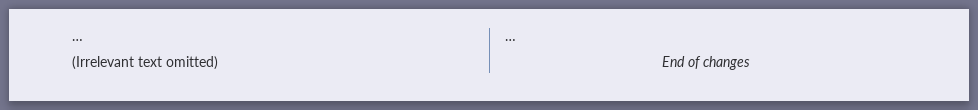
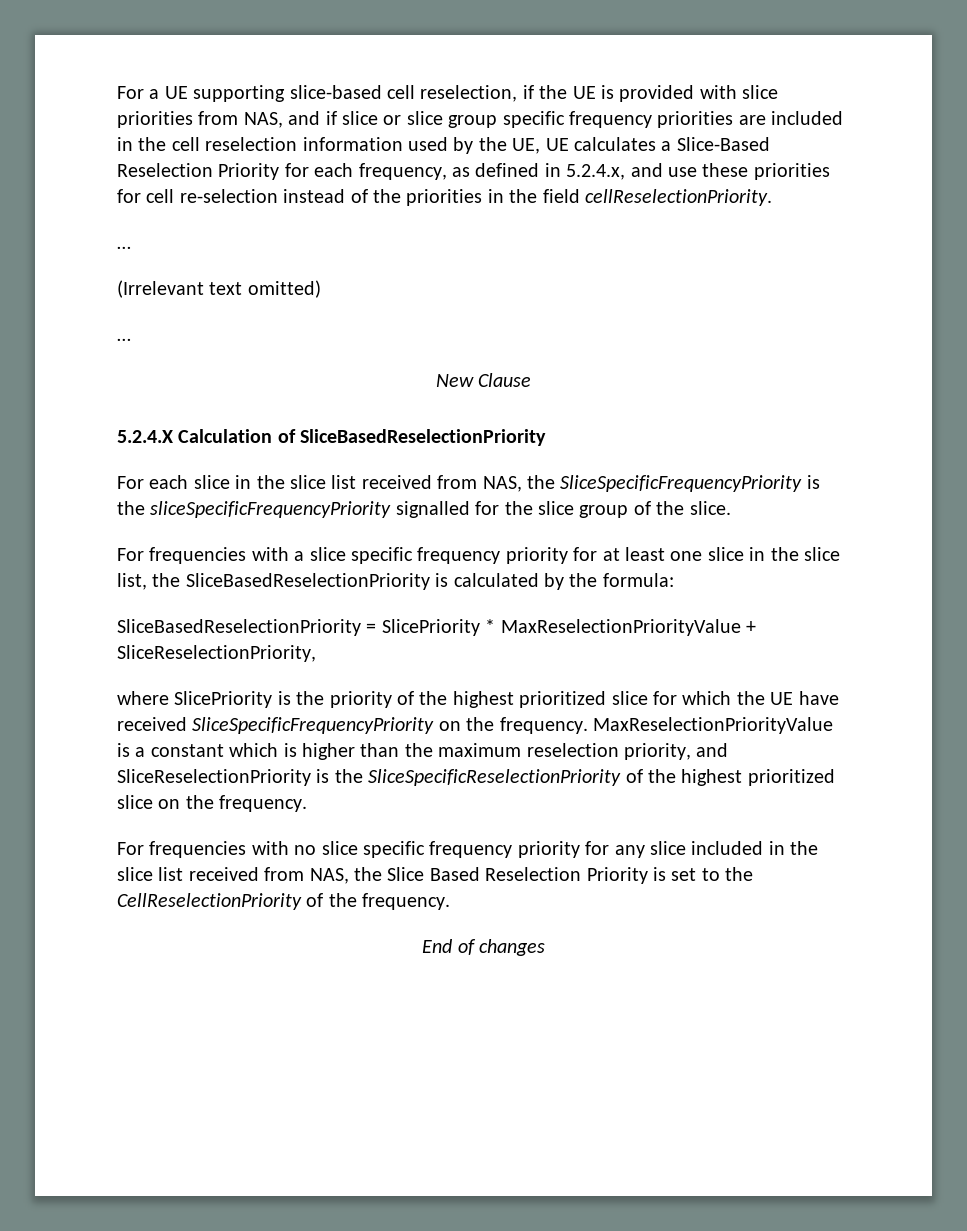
(72, 40) none -> [117,85,779,102] [117,111,844,128] [117,137,770,154] [117,163,830,180] [117,189,772,206] For a UE supporting slice-based cell reselection, if the UE is provided with slice priorities from NAS, and if slice or slice group specific frequency priorities are included in the cell reselection information used by the UE, UE calculates a Slice-Based Reselection Priority for each frequency, as defined in 5.2.4.x, and use these priorities for cell re-selection instead of the priorities in the field cellReselectionPriority. //
(516, 40) none -> [435,373,532,387] [117,429,547,446] [117,475,820,492] [117,501,731,518] [117,547,840,564] [117,573,674,590] [117,619,756,636] [117,645,316,662] [117,691,839,708] [117,717,833,734] [117,743,729,760] [117,769,835,786] [117,795,308,812] [117,841,819,858] [117,867,754,884] [117,893,451,910] // New Clause // 5.2.4.X Calculation of SliceBasedReselectionPriority // For each slice in the slice list received from NAS, the SliceSpecificFrequencyPriority is the sliceSpecificFrequencyPriority signalled for the slice group of the slice. // For frequencies with a slice specific frequency priority for at least one slice in the slice list, the SliceBasedReselectionPriority is calculated by the formula: // SliceBasedReselectionPriority = SlicePriority * MaxReselectionPriorityValue + SliceReselectionPriority, // where SlicePriority is the priority of the highest prioritized slice for which the UE have received SliceSpecificFrequencyPriority on the frequency. MaxReselectionPriorityValue is a constant which is higher than the maximum reselection priority, and SliceReselectionPriority is the SliceSpecificReselectionPriority of the highest prioritized slice on the frequency. // For frequencies with no slice specific frequency priority for any slice included in the slice list received from NAS, the Slice Based Reselection Priority is set to the CellReselectionPriority of the frequency.

